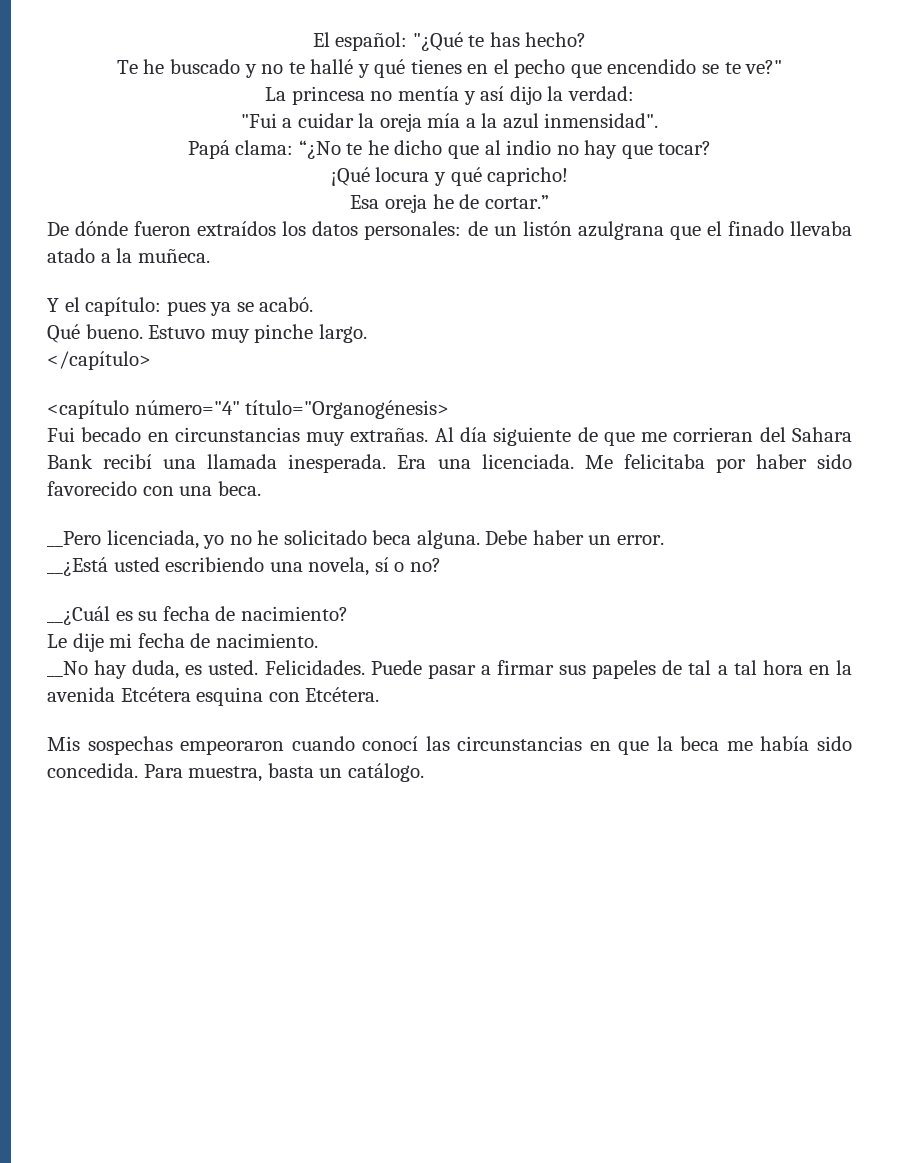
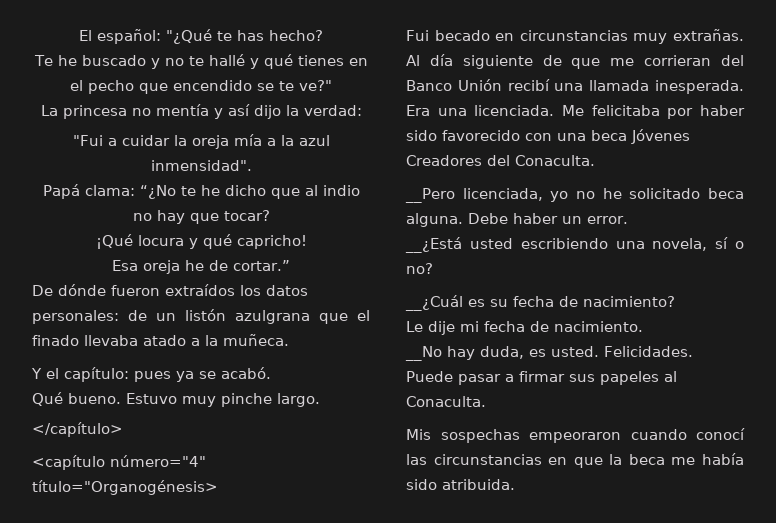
[792,427,853,442] [47,454,93,469] Sahara Bank -> [406,79,502,91] Banco Unión
[217,481,261,496] beca. -> [591,129,690,144] [406,155,595,166] beca Jóvenes Creadores del Conaculta.
[662,660,852,675] [47,687,380,706] de tal a tal hora en la avenida Etcétera esquina con Etcétera. -> [664,371,677,382] [406,396,486,407] al Conaculta.
[47,763,424,782] concedida. Para muestra, basta un catálogo. -> [442,479,515,490] atribuida.

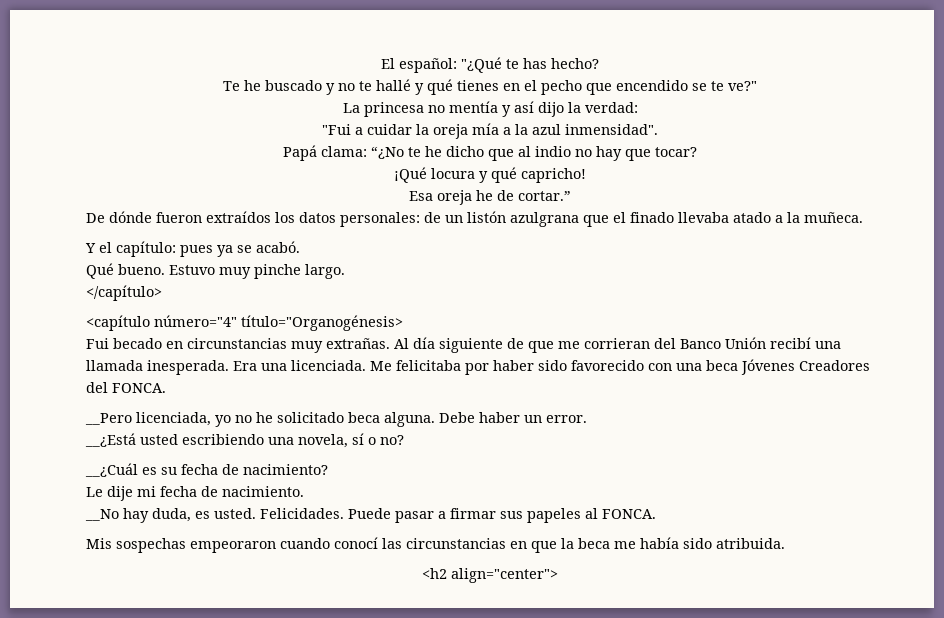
[515,155,595,166] Conaculta. -> [112,383,166,393] FONCA.
[406,396,486,407] Conaculta. -> [602,509,656,519] FONCA.
(515, 484) none -> [422,568,558,583] // <h2 align="center">

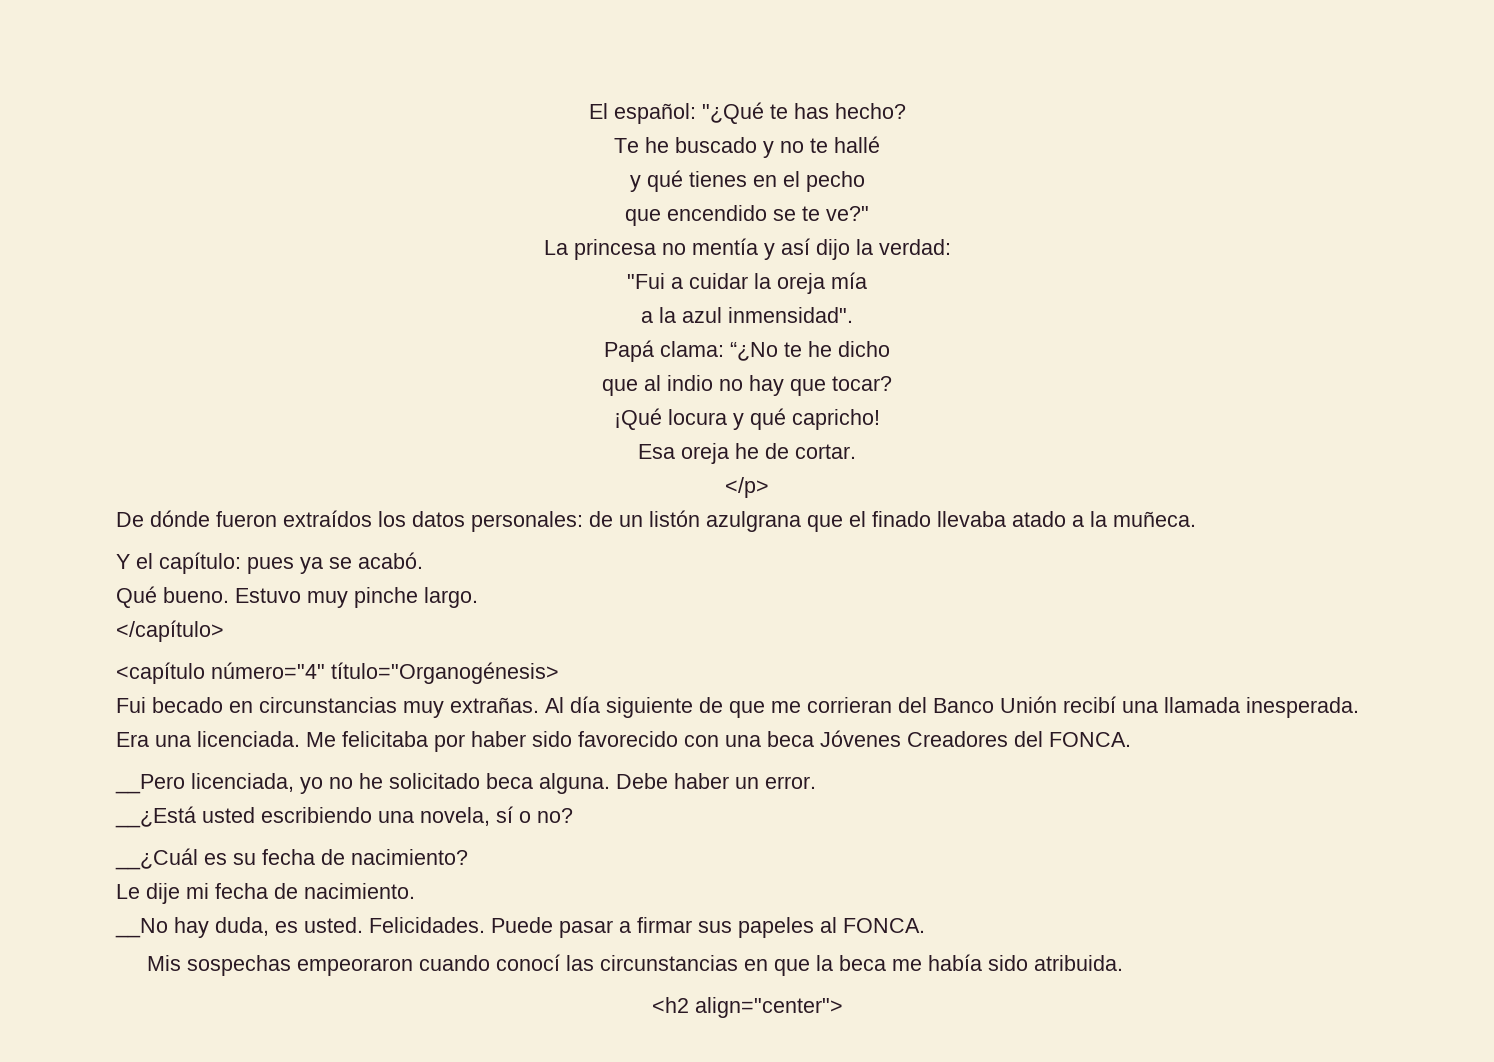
(411, 85) none -> (880, 144) //
(582, 87) none -> (865, 181) //
(499, 129) none -> (867, 280) //
(484, 151) none -> (890, 349) //
[518,191,571,201] cortar.” -> [795,444,856,459] [725,477,769,498] cortar. // </p>

